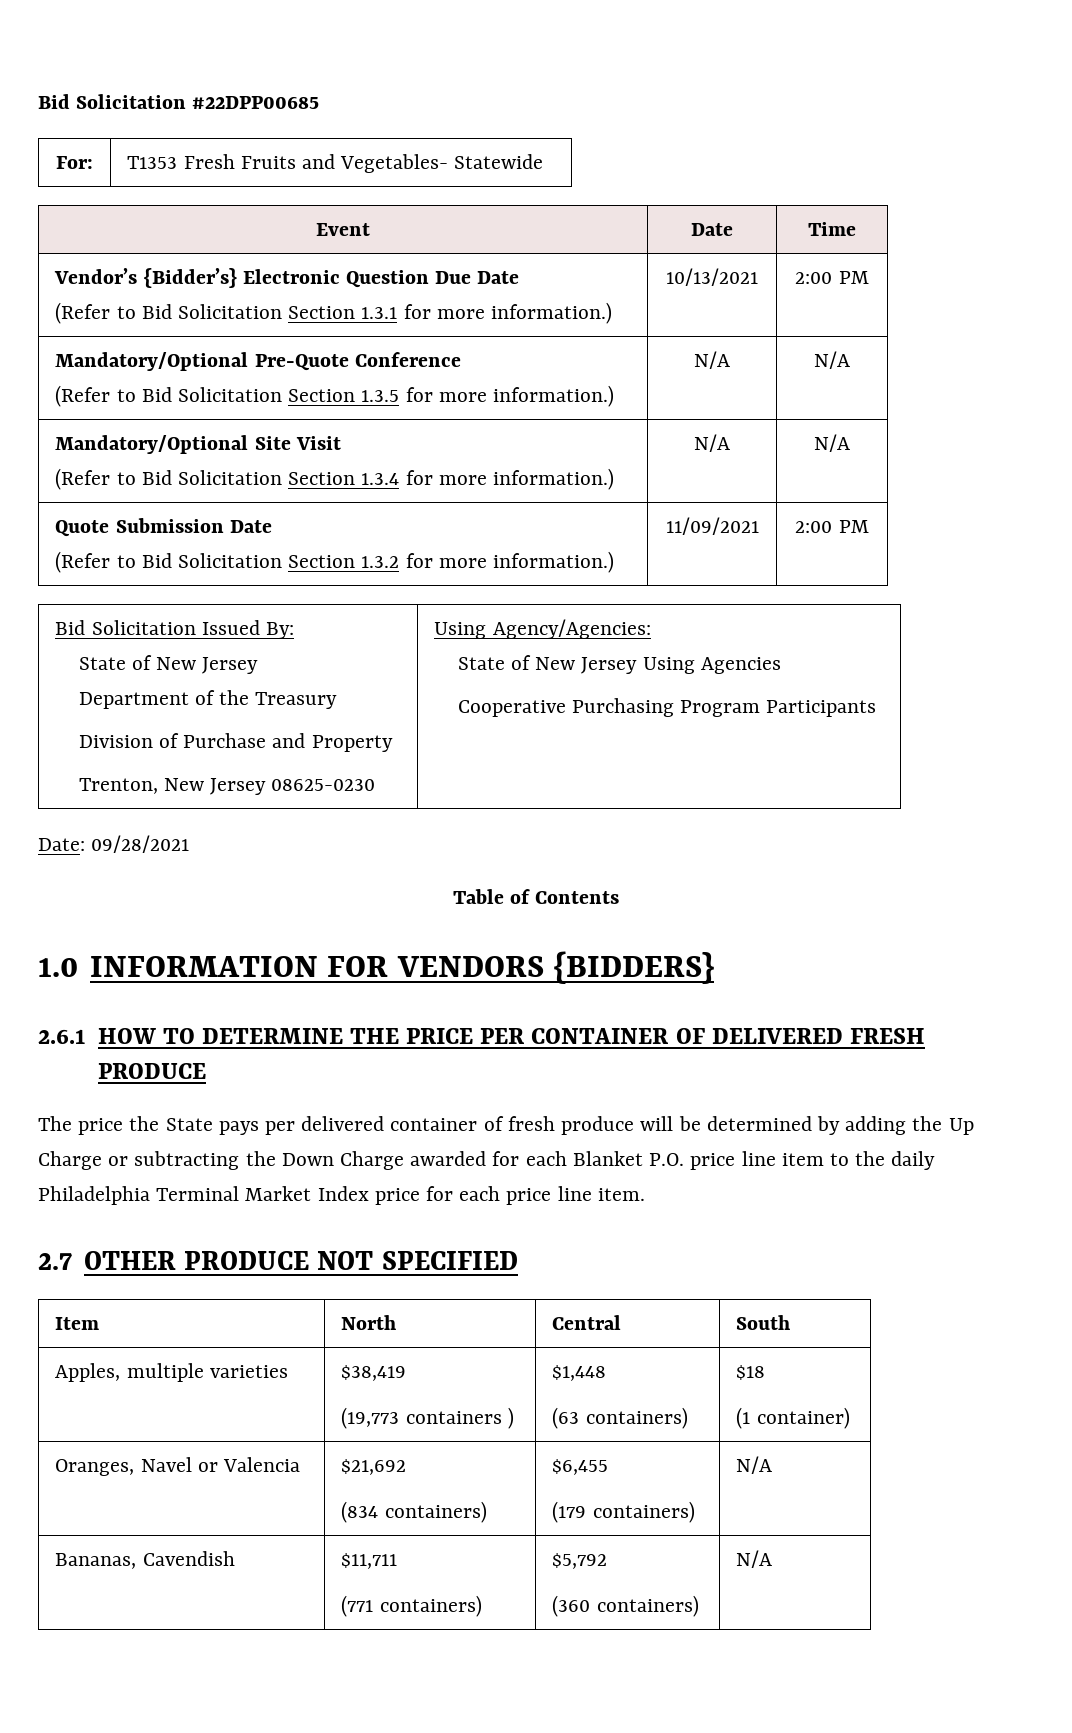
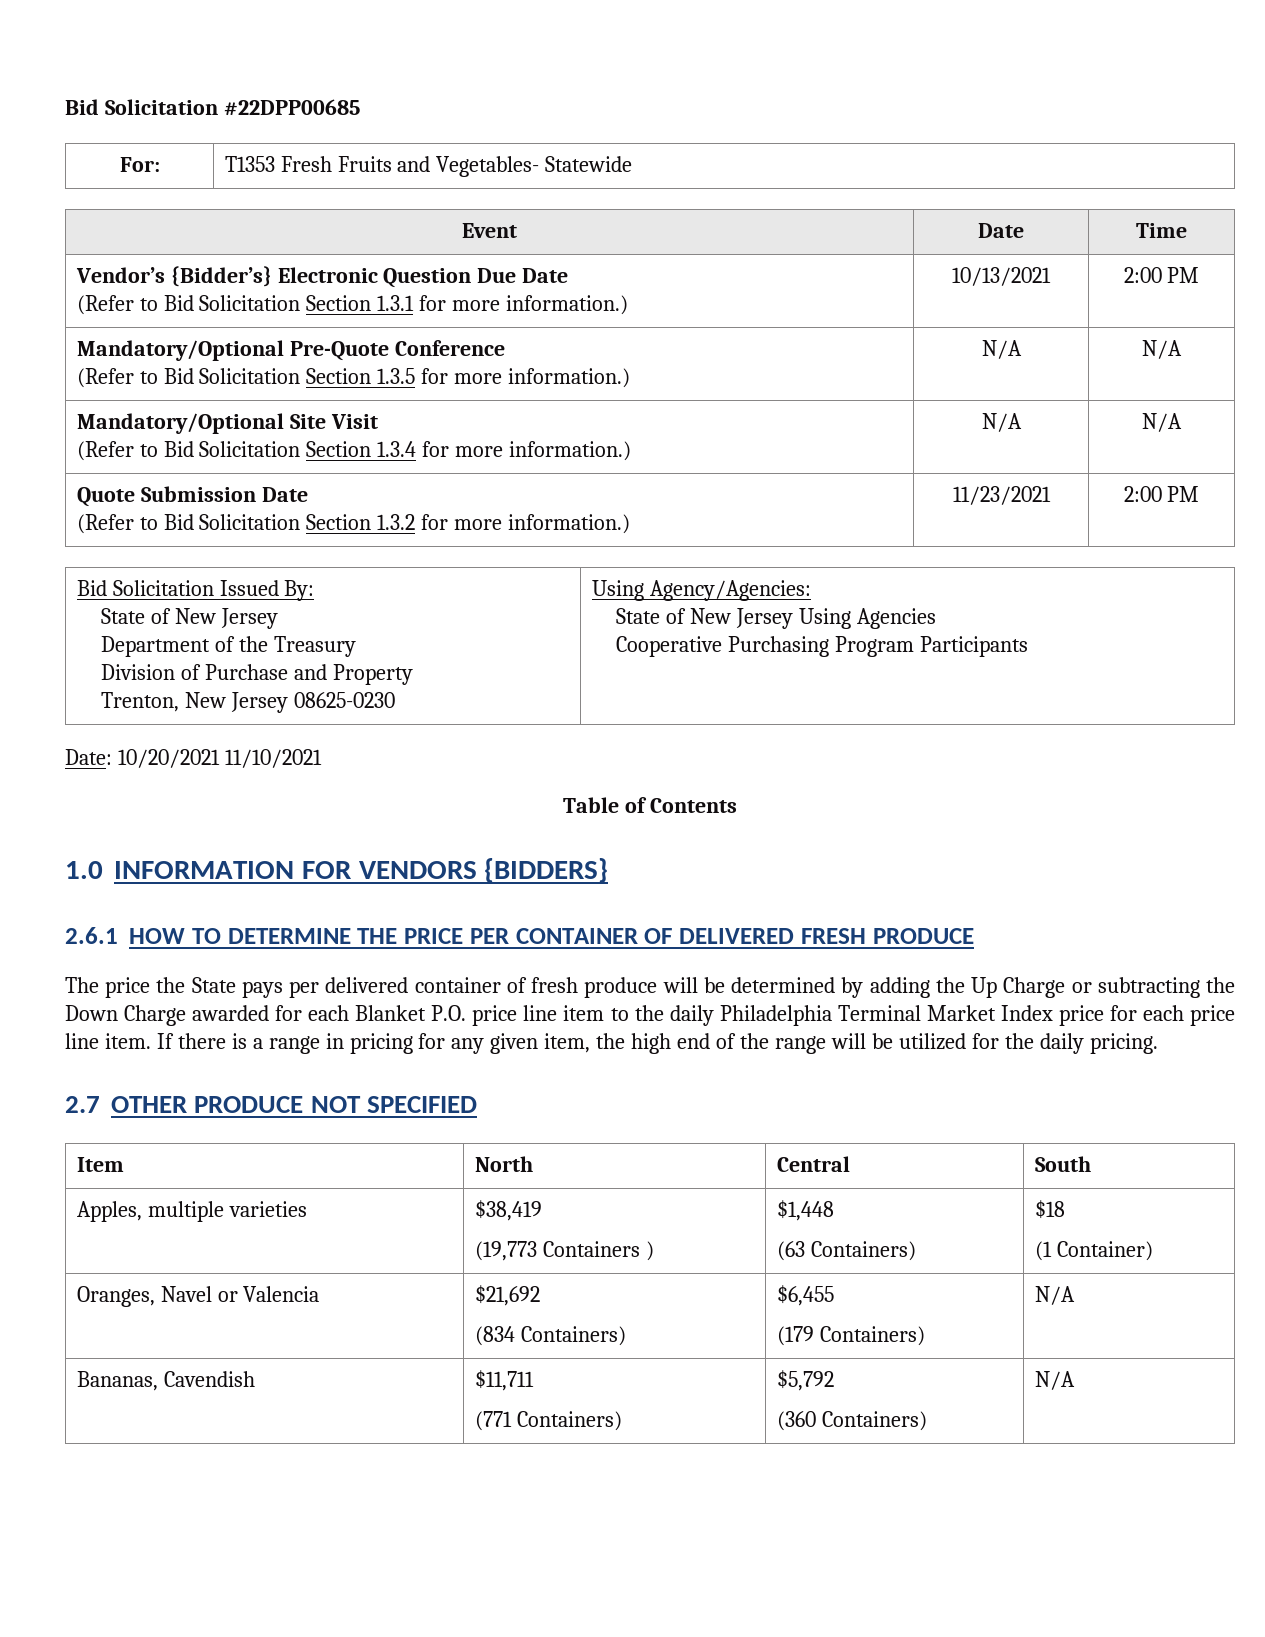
[665,517,759,535] 11/09/2021 -> [952,486,1051,505] 11/23/2021
[91,835,190,853] 09/28/2021 -> [117,749,322,768] 10/20/2021 11/10/2021
(645, 1194) none -> [156,1033,1158,1054] If there is a range in pricing for any given item, the high end of the range will be utilized for the daily pricing.
[405,1411,502,1424] containers -> [542,1241,640,1257] Containers
[585,1407,688,1429] containers) -> [810,1241,916,1261] Containers)
[756,1407,850,1429] container) -> [1056,1241,1153,1261] Container)
[384,1501,487,1523] containers) -> [520,1326,626,1346] Containers)
[592,1501,695,1523] containers) -> [819,1326,925,1346] Containers)
[379,1595,482,1617] containers) -> [516,1411,622,1431] Containers)
[596,1595,699,1617] containers) -> [821,1411,927,1431] Containers)

